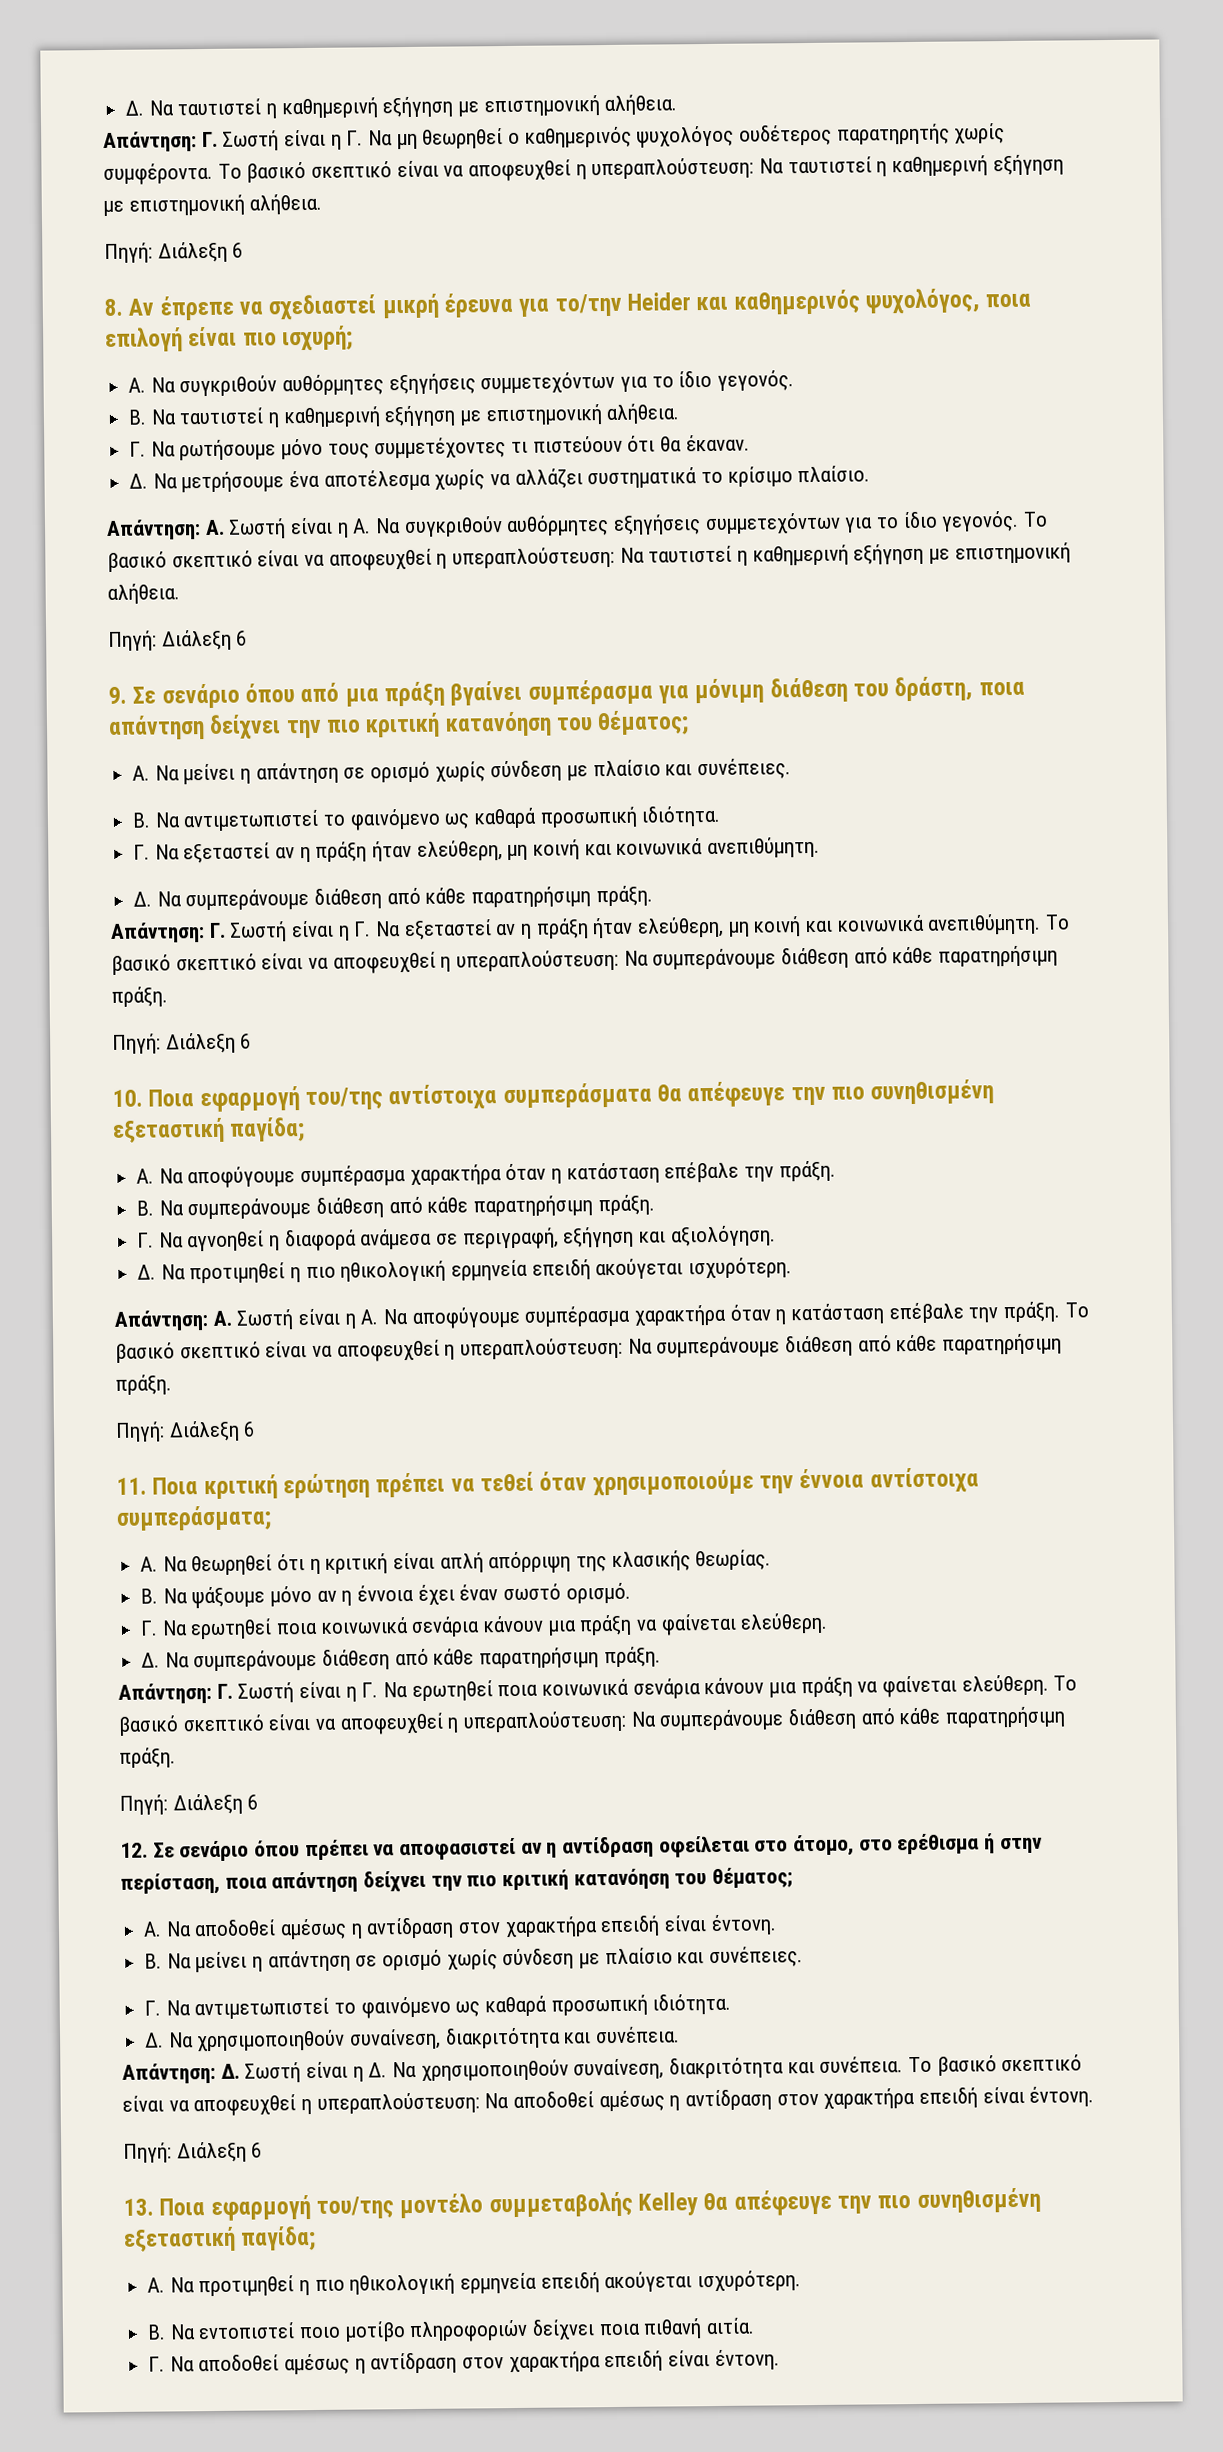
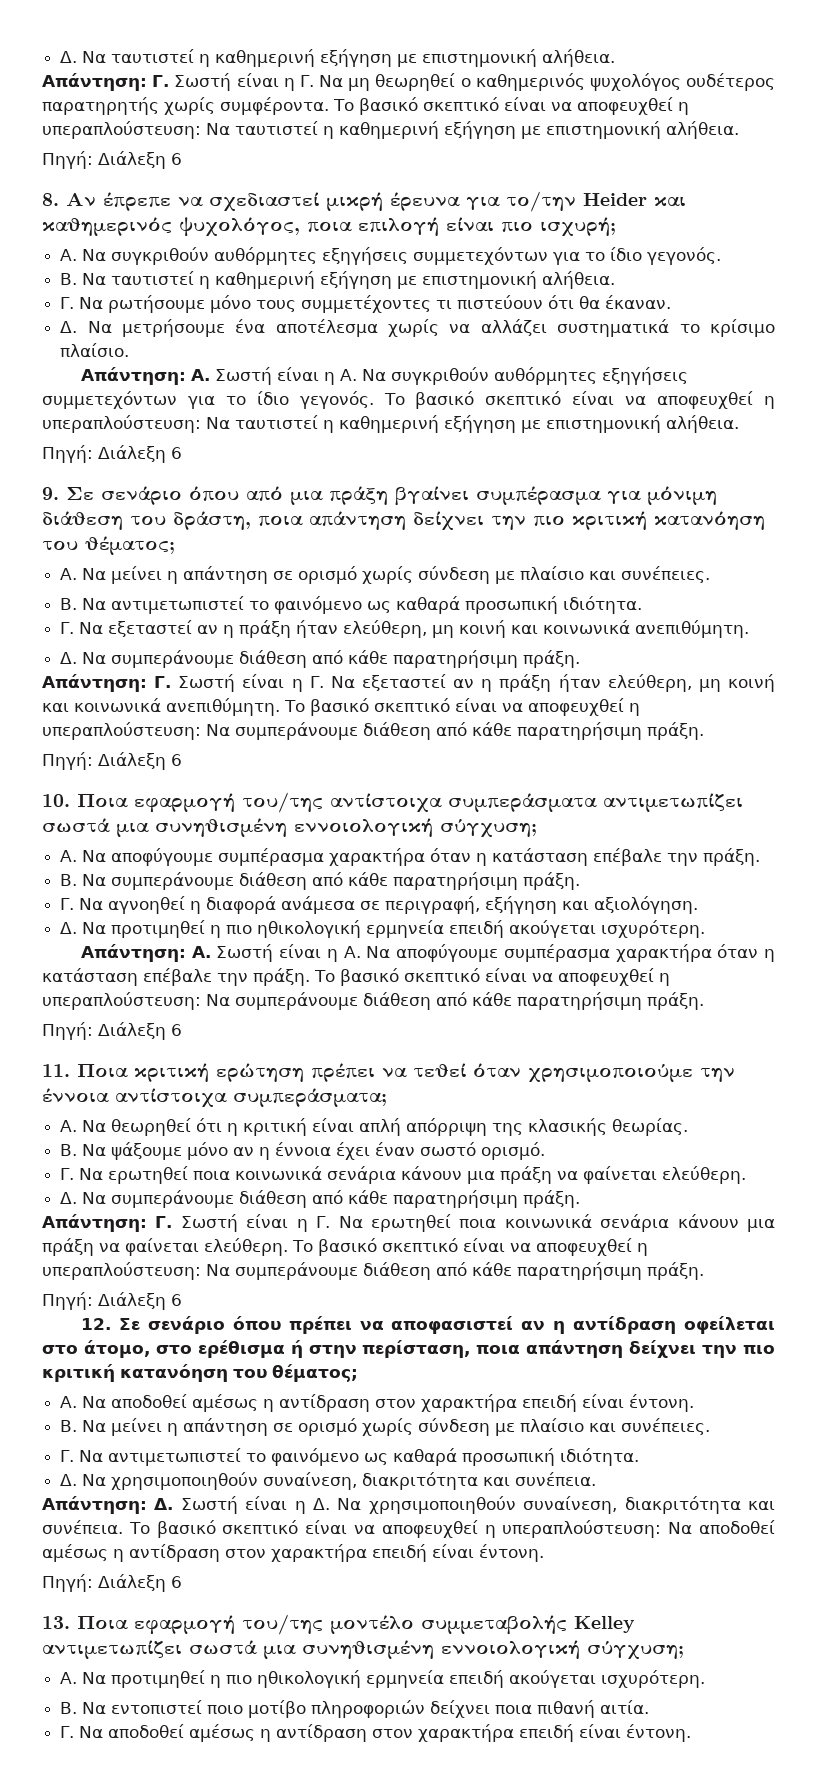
[657,1079,995,1108] [112,1117,306,1143] θα απέφευγε την πιο συνηθισμένη εξεταστική παγίδα; -> [603,793,743,813] [42,818,537,838] αντιμετωπίζει σωστά μια συνηθισμένη εννοιολογική σύγχυση;
[703,2187,1041,2216] [123,2225,317,2252] θα απέφευγε την πιο συνηθισμένη εξεταστική παγίδα; -> [42,1640,684,1660] αντιμετωπίζει σωστά μια συνηθισμένη εννοιολογική σύγχυση;

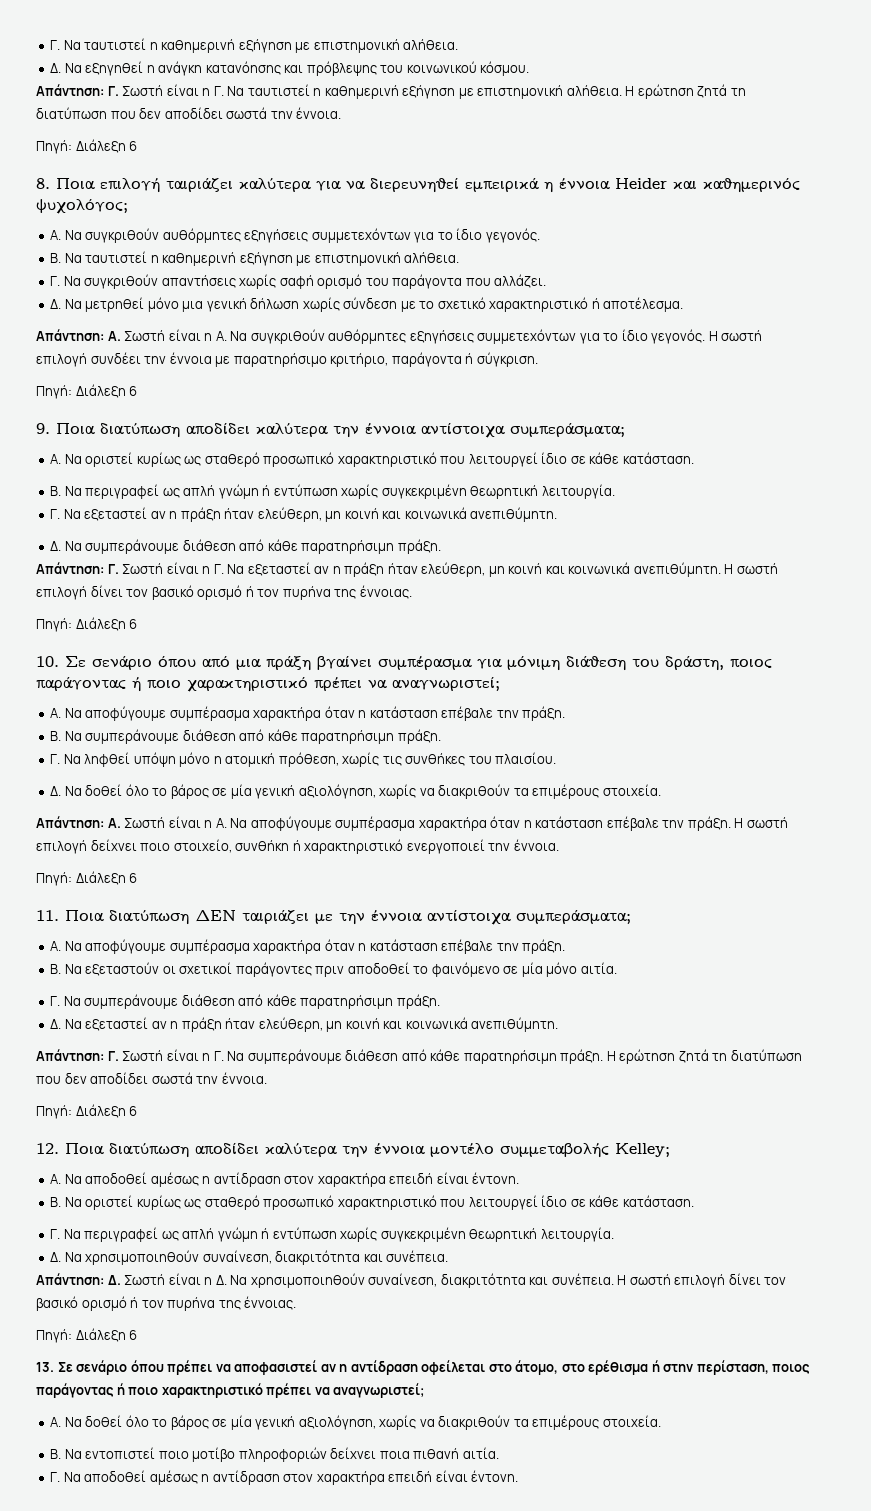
[60,49,616,67] [42,73,775,91] [42,97,689,115] [42,121,739,139] [42,151,182,169] [42,191,686,212] [42,217,616,237] Δ. Να ταυτιστεί η καθημερινή εξήγηση με επιστημονική αλήθεια. // Απάντηση: Γ. Σωστή είναι η Γ. Να μη θεωρηθεί ο καθημερινός ψυχολόγος ουδέτερος παρατηρητής χωρίς συμφέροντα. Το βασικό σκεπτικό είναι να αποφευχθεί η υπεραπλούστευση: Να ταυτιστεί η καθημερινή εξήγηση με επιστημονική αλήθεια. // Πηγή: Διάλεξη 6 // 8. Αν έπρεπε να σχεδιαστεί μικρή έρευνα για το/την Heider και καθημερινός ψυχολόγος, ποια επιλογή είναι πιο ισχυρή; -> [50,38,459,53] [50,61,530,76] [36,84,746,99] [36,107,342,119] [36,139,138,154] [36,178,800,193] [36,199,128,214] Γ. Να ταυτιστεί η καθημερινή εξήγηση με επιστημονική αλήθεια. // Δ. Να εξηγηθεί η ανάγκη κατανόησης και πρόβλεψης του κοινωνικού κόσμου. // Απάντηση: Γ. Σωστή είναι η Γ. Να ταυτιστεί η καθημερινή εξήγηση με επιστημονική αλήθεια. Η ερώτηση ζητά τη διατύπωση που δεν αποδίδει σωστά την έννοια. // Πηγή: Διάλεξη 6 // 8. Ποια επιλογή ταιριάζει καλύτερα για να διερευνηθεί εμπειρικά η έννοια Heider και καθημερινός ψυχολόγος;
[108,295,672,313] [60,319,775,337] [60,343,130,357] ρωτήσουμε μόνο τους συμμετέχοντες τι πιστεύουν ότι θα έκαναν. // Δ. Να μετρήσουμε ένα αποτέλεσμα χωρίς να αλλάζει συστηματικά το κρίσιμο πλαίσιο. -> [84,274,547,289] [50,297,684,312] συγκριθούν απαντήσεις χωρίς σαφή ορισμό του παράγοντα που αλλάζει. // Δ. Να μετρηθεί μόνο μια γενική δήλωση χωρίς σύνδεση με το σχετικό χαρακτηριστικό ή αποτέλεσμα.
[383,391,775,409] [42,415,739,433] [42,445,182,463] [42,486,717,506] [42,511,765,530] [42,536,175,556] [60,566,711,584] [60,596,643,614] Το βασικό σκεπτικό είναι να αποφευχθεί η υπεραπλούστευση: Να ταυτιστεί η καθημερινή εξήγηση με επιστημονική αλήθεια. // Πηγή: Διάλεξη 6 // 9. Σε σενάριο όπου από μια πράξη βγαίνει συμπέρασμα για μόνιμη διάθεση του δράστη, ποια απάντηση δείχνει την πιο κριτική κατανόηση του θέματος; // Α. Να μείνει η απάντηση σε ορισμό χωρίς σύνδεση με πλαίσιο και συνέπειες. // Β. Να αντιμετωπιστεί το φαινόμενο ως καθαρά προσωπική ιδιότητα. -> [708,330,763,341] [36,352,538,367] [36,384,138,399] [36,423,625,438] [50,452,694,467] [50,484,615,499] Η σωστή επιλογή συνδέει την έννοια με παρατηρήσιμο κριτήριο, παράγοντα ή σύγκριση. // Πηγή: Διάλεξη 6 // 9. Ποια διατύπωση αποδίδει καλύτερα την έννοια αντίστοιχα συμπεράσματα; // Α. Να οριστεί κυρίως ως σταθερό προσωπικό χαρακτηριστικό που λειτουργεί ίδιο σε κάθε κατάσταση. // Β. Να περιγραφεί ως απλή γνώμη ή εντύπωση χωρίς συγκεκριμένη θεωρητική λειτουργία.
[284,698,640,716] [42,722,704,740] [42,752,182,770] [42,792,743,813] [42,818,537,838] Το βασικό σκεπτικό είναι να αποφευχθεί η υπεραπλούστευση: Να συμπεράνουμε διάθεση από κάθε παρατηρήσιμη πράξη. // Πηγή: Διάλεξη 6 // 10. Ποια εφαρμογή του/της αντίστοιχα συμπεράσματα αντιμετωπίζει σωστά μια συνηθισμένη εννοιολογική σύγχυση; -> [724,563,778,574] [36,585,412,600] [36,617,138,632] [36,656,772,671] [36,677,500,692] Η σωστή επιλογή δίνει τον βασικό ορισμό ή τον πυρήνα της έννοιας. // Πηγή: Διάλεξη 6 // 10. Σε σενάριο όπου από μια πράξη βγαίνει συμπέρασμα για μόνιμη διάθεση του δράστη, ποιος παράγοντας ή ποιο χαρακτηριστικό πρέπει να αναγνωριστεί;
[108,896,699,914] [60,920,706,938] αγνοηθεί η διαφορά ανάμεσα σε περιγραφή, εξήγηση και αξιολόγηση. // Δ. Να προτιμηθεί η πιο ηθικολογική ερμηνεία επειδή ακούγεται ισχυρότερη. -> [84,752,557,767] [50,784,661,799] ληφθεί υπόψη μόνο η ατομική πρόθεση, χωρίς τις συνθήκες του πλαισίου. // Δ. Να δοθεί όλο το βάρος σε μία γενική αξιολόγηση, χωρίς να διακριθούν τα επιμέρους στοιχεία.
[314,968,670,986] [42,992,704,1010] [42,1022,182,1040] [42,1063,735,1083] [42,1088,387,1108] [60,1118,689,1136] [60,1142,546,1160] [60,1166,747,1184] [60,1190,581,1208] [42,1214,775,1232] [42,1238,648,1256] [42,1262,704,1280] [42,1292,182,1310] [81,1316,775,1334] [42,1340,775,1358] [42,1364,358,1382] Το βασικό σκεπτικό είναι να αποφευχθεί η υπεραπλούστευση: Να συμπεράνουμε διάθεση από κάθε παρατηρήσιμη πράξη. // Πηγή: Διάλεξη 6 // 11. Ποια κριτική ερώτηση πρέπει να τεθεί όταν χρησιμοποιούμε την έννοια αντίστοιχα συμπεράσματα; // Α. Να θεωρηθεί ότι η κριτική είναι απλή απόρριψη της κλασικής θεωρίας. // Β. Να ψάξουμε μόνο αν η έννοια έχει έναν σωστό ορισμό. // Γ. Να ερωτηθεί ποια κοινωνικά σενάρια κάνουν μια πράξη να φαίνεται ελεύθερη. // Δ. Να συμπεράνουμε διάθεση από κάθε παρατηρήσιμη πράξη. // Απάντηση: Γ. Σωστή είναι η Γ. Να ερωτηθεί ποια κοινωνικά σενάρια κάνουν μια πράξη να φαίνεται ελεύθερη. Το βασικό σκεπτικό είναι να αποφευχθεί η υπεραπλούστευση: Να συμπεράνουμε διάθεση από κάθε παρατηρήσιμη πράξη. // Πηγή: Διάλεξη 6 // 12. Σε σενάριο όπου πρέπει να αποφασιστεί αν η αντίδραση οφείλεται στο άτομο, στο ερέθισμα ή στην περίσταση, ποια απάντηση δείχνει την πιο κριτική κατανόηση του θέματος; -> [734,817,788,828] [36,839,559,854] [36,871,138,886] [36,910,631,925] [50,939,566,954] [50,962,617,977] [50,994,440,1009] [50,1017,559,1032] [36,1049,802,1064] [36,1072,267,1084] [36,1104,138,1119] [36,1143,670,1158] Η σωστή επιλογή δείχνει ποιο στοιχείο, συνθήκη ή χαρακτηριστικό ενεργοποιεί την έννοια. // Πηγή: Διάλεξη 6 // 11. Ποια διατύπωση ΔΕΝ ταιριάζει με την έννοια αντίστοιχα συμπεράσματα; // Α. Να αποφύγουμε συμπέρασμα χαρακτήρα όταν η κατάσταση επέβαλε την πράξη. // Β. Να εξεταστούν οι σχετικοί παράγοντες πριν αποδοθεί το φαινόμενο σε μία μόνο αιτία. // Γ. Να συμπεράνουμε διάθεση από κάθε παρατηρήσιμη πράξη. // Δ. Να εξεταστεί αν η πράξη ήταν ελεύθερη, μη κοινή και κοινωνικά ανεπιθύμητη. // Απάντηση: Γ. Σωστή είναι η Γ. Να συμπεράνουμε διάθεση από κάθε παρατηρήσιμη πράξη. Η ερώτηση ζητά τη διατύπωση που δεν αποδίδει σωστά την έννοια. // Πηγή: Διάλεξη 6 // 12. Ποια διατύπωση αποδίδει καλύτερα την έννοια μοντέλο συμμεταβολής Kelley;
[111,1418,711,1436] [60,1448,640,1466] μείνει η απάντηση σε ορισμό χωρίς σύνδεση με πλαίσιο και συνέπειες. // Γ. Να αντιμετωπιστεί το φαινόμενο ως καθαρά προσωπική ιδιότητα. -> [85,1195,694,1210] [50,1227,614,1242] οριστεί κυρίως ως σταθερό προσωπικό χαρακτηριστικό που λειτουργεί ίδιο σε κάθε κατάσταση. // Γ. Να περιγραφεί ως απλή γνώμη ή εντύπωση χωρίς συγκεκριμένη θεωρητική λειτουργία.
[128,1520,775,1538] [42,1544,544,1562] [42,1574,182,1592] [42,1614,635,1635] [42,1640,684,1660] [60,1670,706,1688] Το βασικό σκεπτικό είναι να αποφευχθεί η υπεραπλούστευση: Να αποδοθεί αμέσως η αντίδραση στον χαρακτήρα επειδή είναι έντονη. // Πηγή: Διάλεξη 6 // 13. Ποια εφαρμογή του/της μοντέλο συμμεταβολής Kelley αντιμετωπίζει σωστά μια συνηθισμένη εννοιολογική σύγχυση; // Α. Να προτιμηθεί η πιο ηθικολογική ερμηνεία επειδή ακούγεται ισχυρότερη. -> [617,1273,787,1288] [36,1296,297,1311] [36,1328,138,1343] [36,1360,811,1375] [36,1383,425,1398] [50,1415,661,1430] Η σωστή επιλογή δίνει τον βασικό ορισμό ή τον πυρήνα της έννοιας. // Πηγή: Διάλεξη 6 // 13. Σε σενάριο όπου πρέπει να αποφασιστεί αν η αντίδραση οφείλεται στο άτομο, στο ερέθισμα ή στην περίσταση, ποιος παράγοντας ή ποιο χαρακτηριστικό πρέπει να αναγνωριστεί; // Α. Να δοθεί όλο το βάρος σε μία γενική αξιολόγηση, χωρίς να διακριθούν τα επιμέρους στοιχεία.

